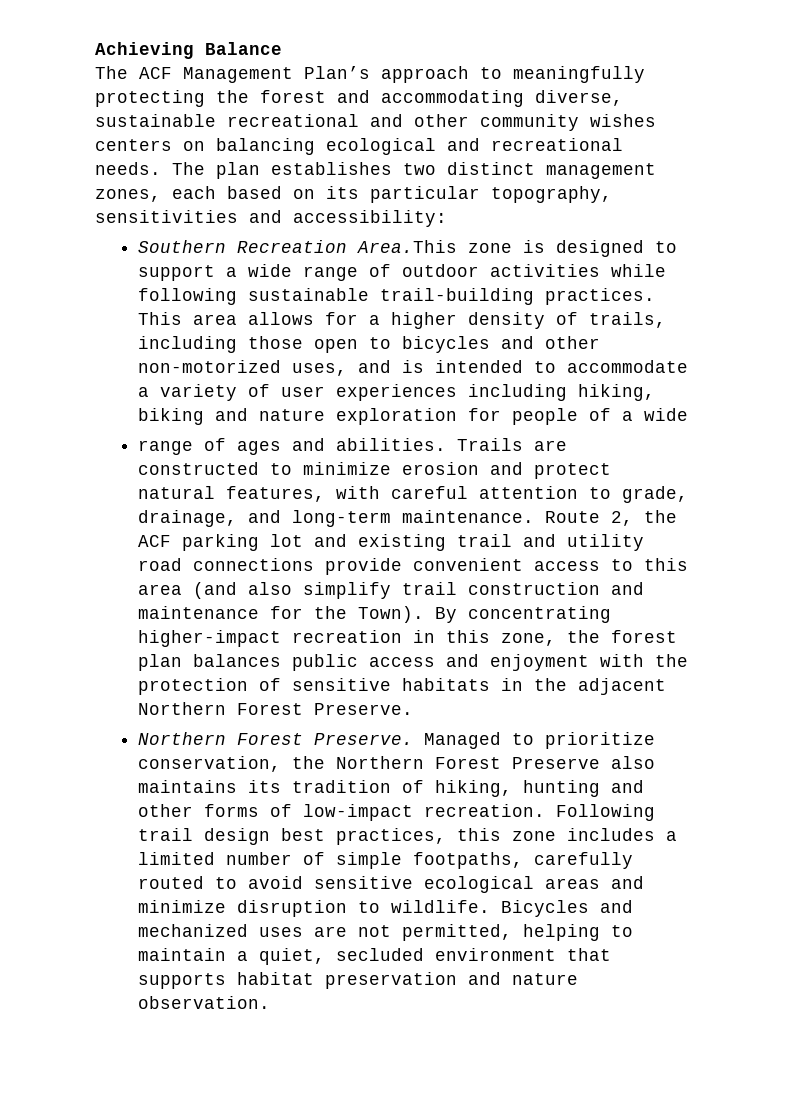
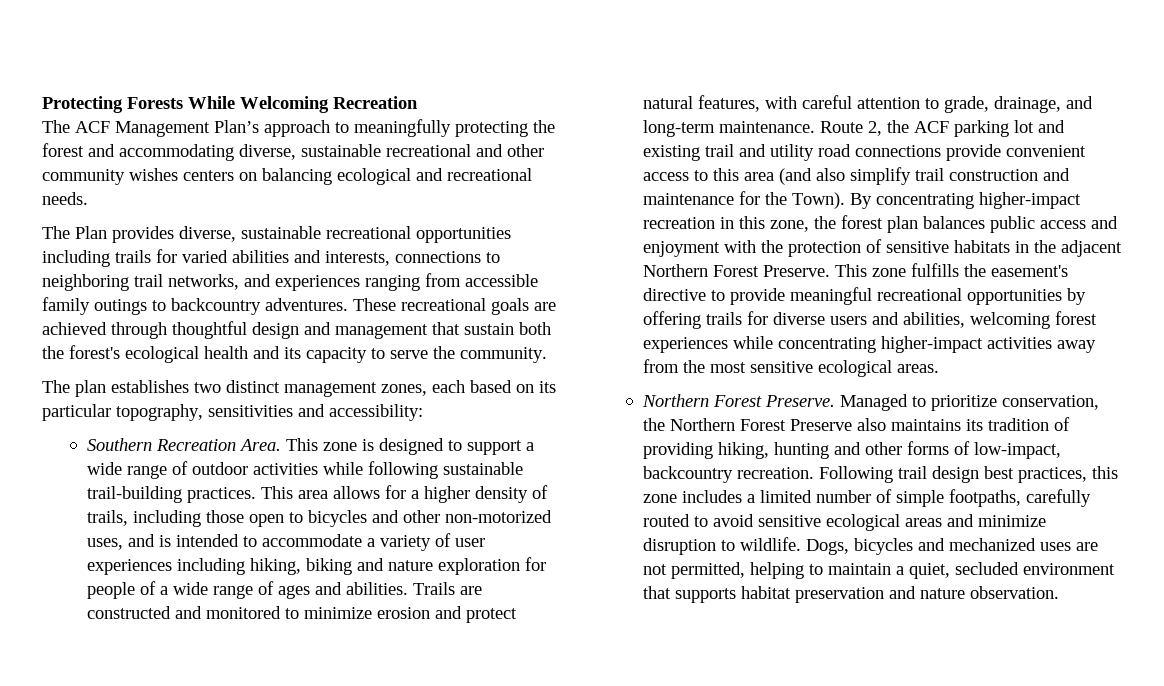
[95,42,282,59] Achieving Balance -> [42,96,418,113] Protecting Forests While Welcoming Recreation
(161, 168) none -> [42,226,511,243] [42,249,500,267] [42,273,538,291] [42,297,556,315] [42,321,551,339] [42,345,547,363] // The Plan provides diverse, sustainable recreational opportunities including trails for varied abilities and interests, connections to neighboring trail networks, and experiences ranging from accessible family outings to backcountry adventures. These recreational goals are achieved through thoughtful design and management that sustain both the forest's ecological health and its capacity to serve the community. //
[356,240,457,253] Area.This -> [238,438,318,451] Area. This
(688, 414) // -> (208, 588) none
(259, 468) none -> [174,606,281,619] and monitored
(413, 709) none -> [834,263,1068,277] [642,287,1086,305] [642,311,1097,329] [642,336,1096,353] [642,359,939,377] This zone fulfills the easement's directive to provide meaningful recreational opportunities by offering trails for diverse users and abilities, welcoming forest experiences while concentrating higher-impact activities away from the most sensitive ecological areas.
(424, 786) none -> [642,442,713,459] providing
[302,804,413,821] low-impact -> [973,442,1061,459] [642,466,733,483] low-impact, backcountry
[500,900,589,917] Bicycles -> [805,538,913,555] Dogs, bicycles

